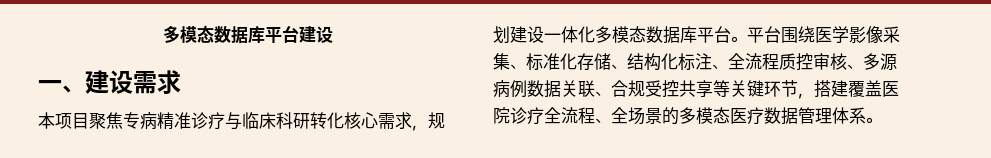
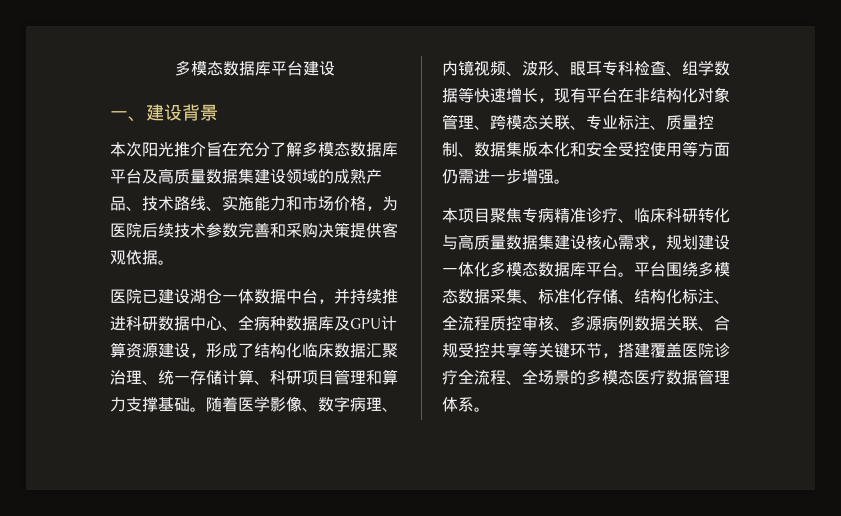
[133,70,181,94] 需求 -> [182,104,218,121] [110,141,398,157] [110,168,382,184] [110,195,398,211] [110,222,398,238] [110,250,174,265] [110,288,398,304] [110,315,397,331] [110,342,398,358] [110,369,398,385] [110,396,398,412] [442,60,730,76] [442,87,730,103] [442,114,714,130] [442,141,730,157] [442,168,570,184] 背景 // 本次阳光推介旨在充分了解多模态数据库平台及高质量数据集建设领域的成熟产品、技术路线、实施能力和市场价格，为医院后续技术参数完善和采购决策提供客观依据。 // 医院已建设湖仓一体数据中台，并持续推进科研数据中心、全病种数据库及GPU计算资源建设，形成了结构化临床数据汇聚治理、统一存储计算、科研项目管理和算力支撑基础。随着医学影像、数字病理、内镜视频、波形、眼耳专科检查、组学数据等快速增长，现有平台在非结构化对象管理、跨模态关联、专业标注、质量控制、数据集版本化和安全受控使用等方面仍需进一步增强。
[225,112,242,130] 与 -> [618,218,634,223] 、
(344, 120) none -> [442,234,586,250] 与高质量数据集建设
[815,26,883,43] 医学影像 -> [698,261,730,277] [442,289,490,304] 多模态数据

